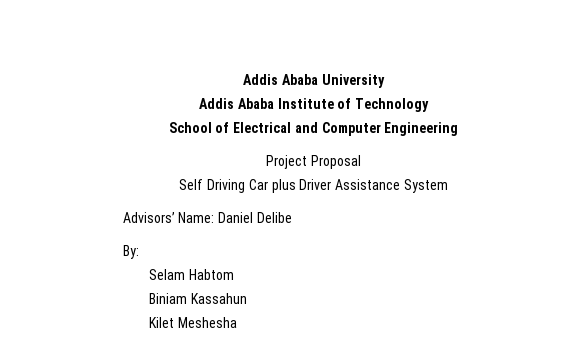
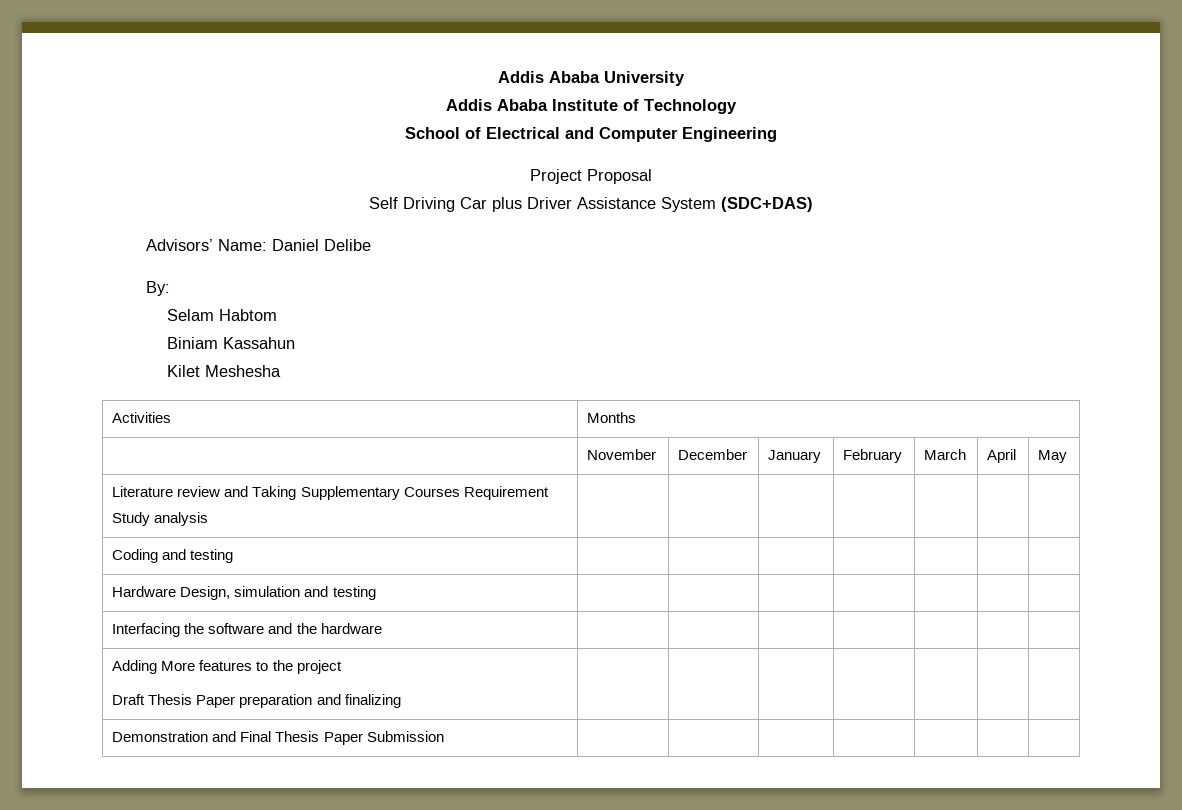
(448, 186) none -> [721,197,813,212] (SDC+DAS)
(237, 322) none -> [112,412,172,423] [587,412,637,423] [587,449,657,460] [678,449,748,460] [768,450,822,463] [843,449,903,463] [924,449,967,460] [987,449,1017,463] [1038,450,1068,463] [112,486,549,500] [112,512,209,526] [112,549,234,563] [112,586,376,600] [112,623,382,637] [112,660,342,674] [112,694,401,708] [112,731,444,745] // Activities | Months // | November | December | January | February | March | April | May // Literature review and Taking Supplementary Courses Requirement Study analysis | | | | | | | // Coding and testing | | | | | | | // Hardware Design, simulation and testing | | | | | | | // Interfacing the software and the hardware | | | | | | | // Adding More features to the project // Draft Thesis Paper preparation and finalizing | | | | | | | // Demonstration and Final Thesis Paper Submission | | | | | | |

